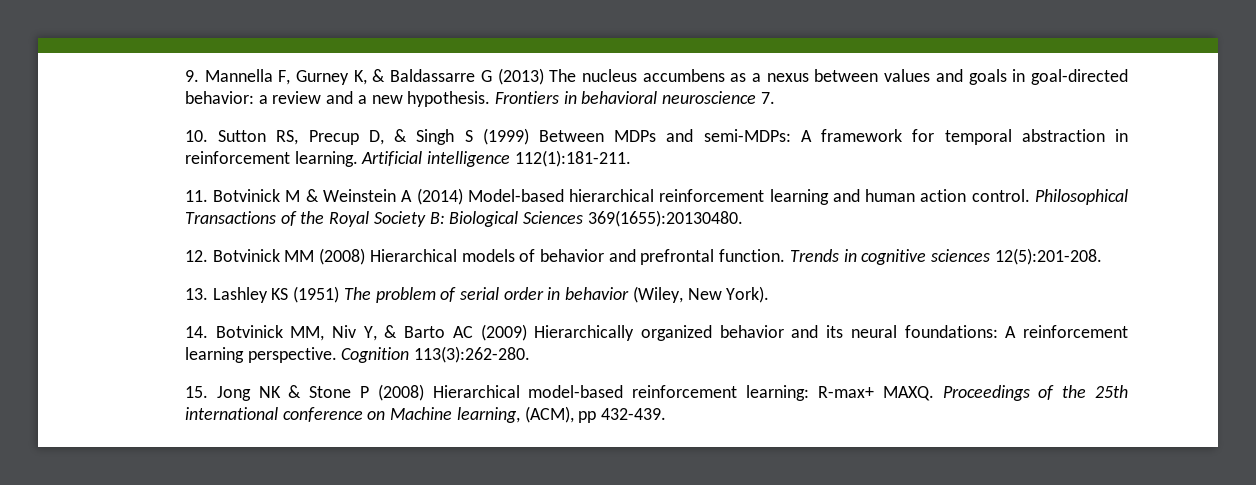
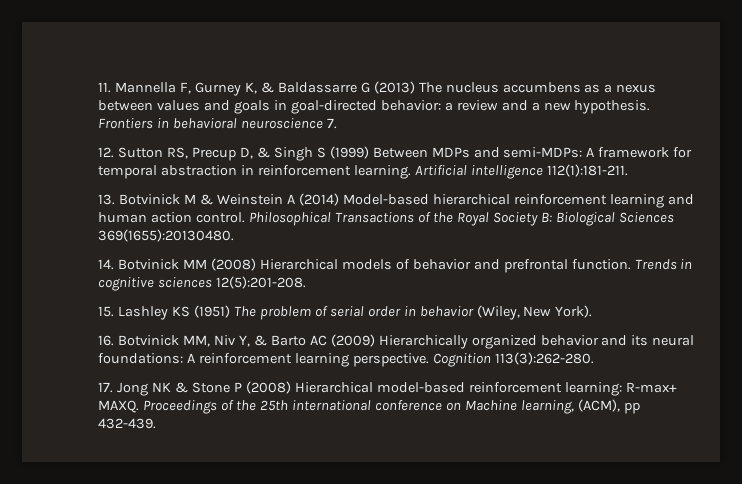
[184,70,199,82] 9. -> [98,82,112,93] 11.
[184,130,208,142] 10. -> [98,147,115,158] 12.
[184,190,208,202] 11. -> [98,194,116,205] 13.
[184,250,208,262] 12. -> [98,259,115,270] 14.
[184,288,208,300] 13. -> [98,306,115,317] 15.
[184,326,208,338] 14. -> [98,335,115,346] 16.
[184,386,208,398] 15. -> [98,382,114,393] 17.

